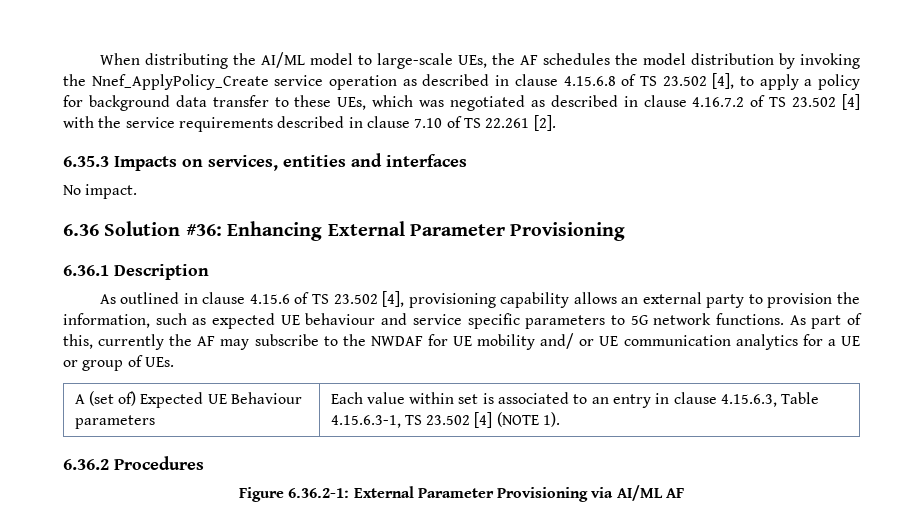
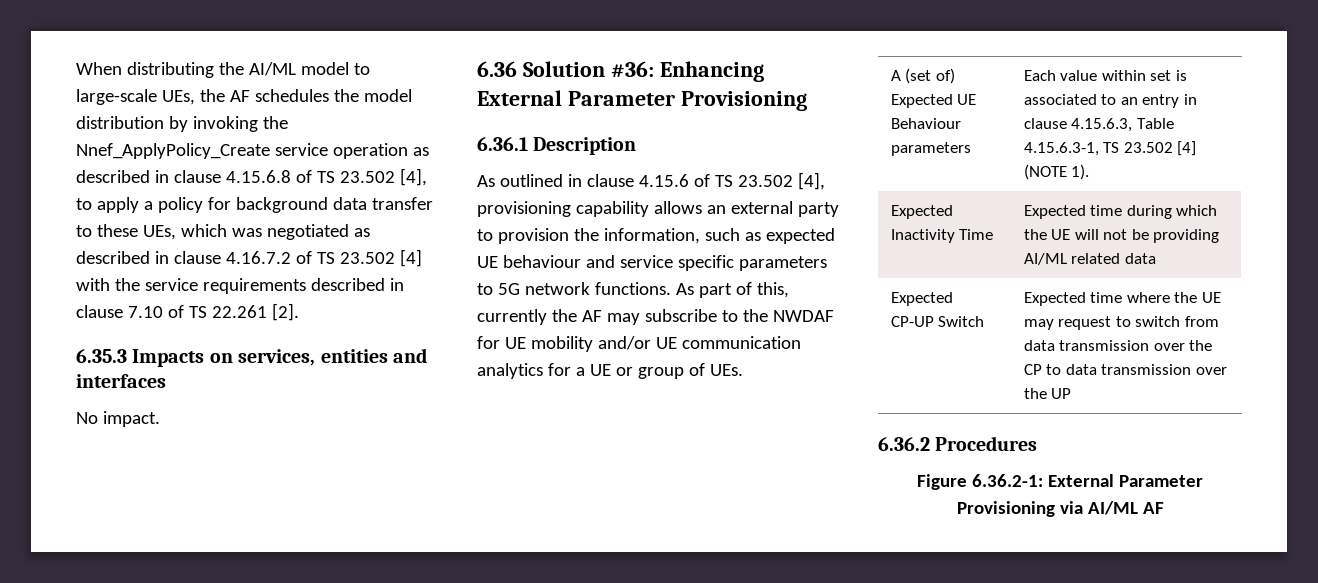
[540,333,595,349] and/ or -> [597,336,651,350] and/or
(561, 419) none -> [890,205,953,219] [890,229,994,243] [1023,205,1218,219] [1023,229,1220,243] [1023,253,1156,265] [890,292,953,306] [890,316,985,327] [1023,292,1221,306] [1023,316,1219,330] [1023,340,1213,351] [1023,364,1227,375] [1023,388,1072,399] // Expected Inactivity Time | Expected time during which the UE will not be providing AI/ML related data // Expected CP-UP Switch | Expected time where the UE may request to switch from data transmission over the CP to data transmission over the UP

